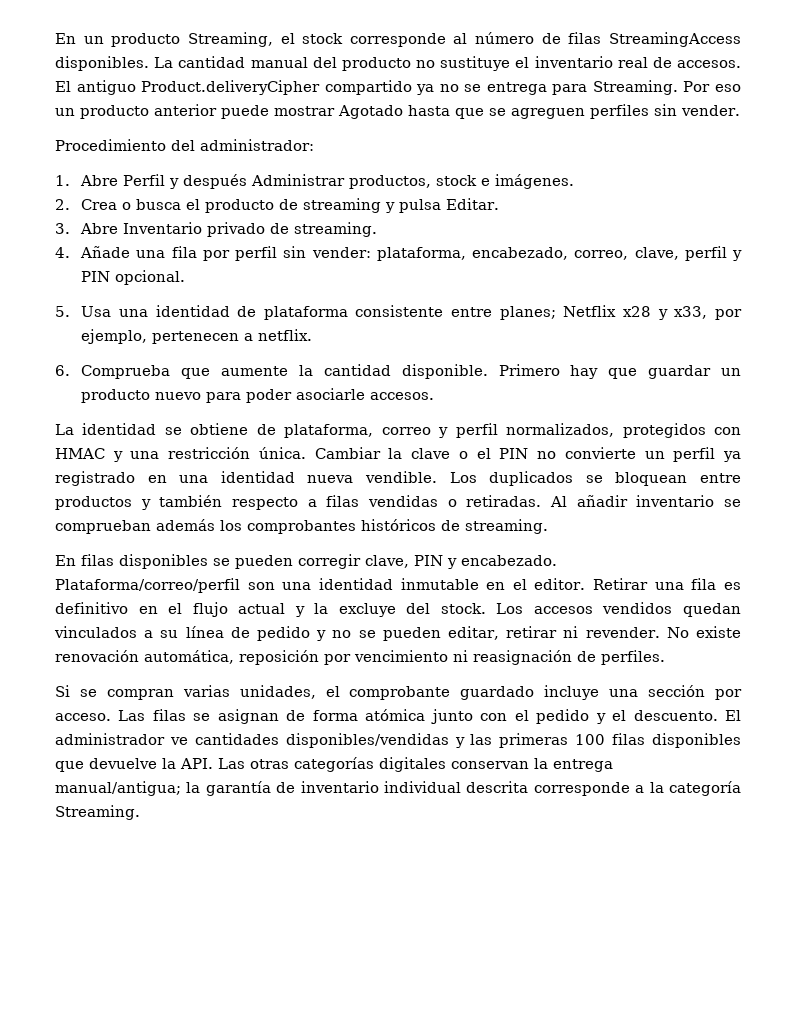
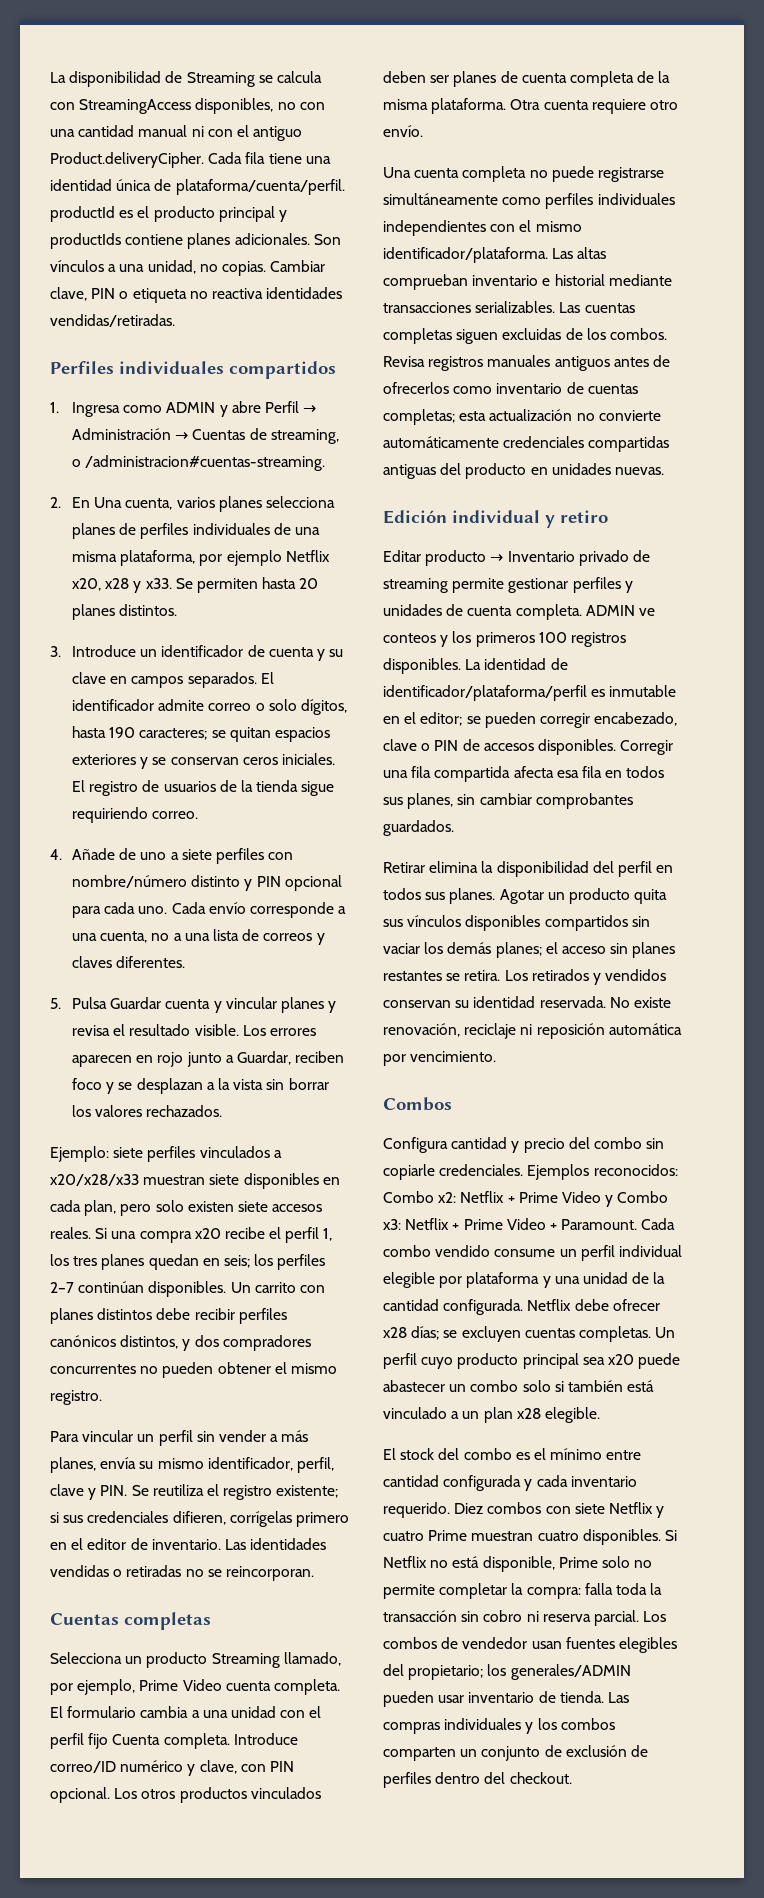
[55,32,741,47] [55,56,741,71] [55,80,741,95] [55,104,740,119] [55,139,314,151] [55,174,575,189] [55,198,500,213] [55,222,378,237] [55,246,742,261] [81,270,186,285] [55,305,743,320] [81,329,313,344] [55,364,741,379] [81,388,435,403] [55,423,741,438] [55,447,742,462] [55,471,742,486] [55,495,741,510] [55,519,548,534] [55,554,557,569] [55,578,741,593] [55,602,741,617] [54,626,742,641] [55,650,665,665] [55,685,742,700] [55,709,741,724] [55,733,742,748] [55,757,613,772] [55,781,741,796] [55,805,140,820] En un producto Streaming, el stock corresponde al número de filas StreamingAccess disponibles. La cantidad manual del producto no sustituye el inventario real de accesos. El antiguo Product.deliveryCipher compartido ya no se entrega para Streaming. Por eso un producto anterior puede mostrar Agotado hasta que se agreguen perfiles sin vender. // Procedimiento del administrador: // 1. Abre Perfil y después Administrar productos, stock e imágenes. // 2. Crea o busca el producto de streaming y pulsa Editar. // 3. Abre Inventario privado de streaming. // 4. Añade una fila por perfil sin vender: plataforma, encabezado, correo, clave, perfil y PIN opcional. // 5. Usa una identidad de plataforma consistente entre planes; Netflix x28 y x33, por ejemplo, pertenecen a netflix. // 6. Comprueba que aumente la cantidad disponible. Primero hay que guardar un producto nuevo para poder asociarle accesos. // La identidad se obtiene de plataforma, correo y perfil normalizados, protegidos con HMAC y una restricción única. Cambiar la clave o el PIN no convierte un perfil ya registrado en una identidad nueva vendible. Los duplicados se bloquean entre productos y también respecto a filas vendidas o retiradas. Al añadir inventario se comprueban además los comprobantes históricos de streaming. // En filas disponibles se pueden corregir clave, PIN y encabezado. Plataforma/correo/perfil son una identidad inmutable en el editor. Retirar una fila es definitivo en el flujo actual y la excluye del stock. Los accesos vendidos quedan vinculados a su línea de pedido y no se pueden editar, retirar ni revender. No existe renovación automática, reposición por vencimiento ni reasignación de perfiles. // Si se compran varias unidades, el comprobante guardado incluye una sección por acceso. Las filas se asignan de forma atómica junto con el pedido y el descuento. El administrador ve cantidades disponibles/vendidas y las primeras 100 filas disponibles que devuelve la API. Las otras categorías digitales conservan la entrega manual/antigua; la garantía de inventario individual descrita corresponde a la categoría Streaming. -> [50,71,322,87] [50,98,325,114] [50,125,303,141] [50,152,331,168] [50,179,345,195] [50,206,287,222] [50,233,341,249] [50,260,326,276] [50,287,343,303] [50,314,175,327] [50,361,336,379] [50,401,317,417] [72,428,339,444] [72,455,326,471] [50,496,336,512] [72,523,321,539] [72,550,330,566] [72,577,319,593] [72,604,178,620] [50,645,344,661] [72,672,274,688] [72,699,348,715] [72,726,331,742] [72,753,336,769] [72,780,335,796] [72,807,199,823] [50,848,294,864] [72,875,342,891] [72,902,347,918] [72,929,325,945] [72,956,186,968] [50,997,337,1013] [72,1024,317,1036] [72,1051,345,1067] [72,1078,329,1094] [72,1105,223,1117] [50,1146,282,1162] [50,1173,340,1189] [50,1200,323,1216] [50,1227,333,1243] [50,1254,326,1270] [50,1281,325,1297] [50,1308,287,1324] [50,1335,311,1351] [50,1362,337,1378] [50,1390,102,1405] [50,1430,309,1446] [50,1457,334,1473] [50,1484,339,1500] [50,1511,349,1527] [50,1538,327,1550] [50,1565,314,1581] [50,1612,211,1630] [50,1652,341,1668] [50,1679,340,1695] [50,1706,322,1718] [50,1733,298,1749] [50,1760,294,1776] [50,1787,321,1803] [383,71,671,87] [383,98,678,114] [383,125,423,137] [383,166,664,182] [383,193,675,209] [383,220,582,236] [383,247,607,263] [383,274,672,290] [383,301,635,313] [383,328,667,344] [383,355,670,371] [383,382,638,394] [383,409,661,425] [383,436,670,452] [383,463,664,479] [383,510,608,528] [383,550,650,566] [383,577,633,593] [383,604,655,620] [383,631,626,647] [383,658,568,674] [383,685,677,701] [383,712,678,728] [383,739,674,755] [383,766,665,782] [383,793,633,809] [383,820,454,836] [383,861,674,877] [383,888,668,904] [383,915,650,931] [383,942,676,958] [383,969,667,985] [383,996,671,1008] [383,1023,682,1039] [383,1051,497,1066] [383,1097,452,1111] [383,1137,665,1153] [383,1164,678,1180] [383,1191,669,1207] [383,1218,676,1230] [383,1245,682,1261] [383,1272,666,1288] [383,1299,660,1315] [383,1326,676,1342] [383,1353,681,1369] [383,1380,655,1392] [383,1407,600,1423] [383,1448,642,1460] [383,1475,637,1491] [383,1502,665,1518] [383,1529,677,1545] [383,1556,653,1572] [383,1583,663,1599] [383,1610,667,1626] [383,1637,677,1653] [383,1664,631,1680] [383,1691,629,1707] [383,1718,615,1734] [383,1745,648,1761] [383,1772,572,1788] La disponibilidad de Streaming se calcula con StreamingAccess disponibles, no con una cantidad manual ni con el antiguo Product.deliveryCipher. Cada fila tiene una identidad única de plataforma/cuenta/perfil. productId es el producto principal y productIds contiene planes adicionales. Son vínculos a una unidad, no copias. Cambiar clave, PIN o etiqueta no reactiva identidades vendidas/retiradas. // Perfiles individuales compartidos // 1. Ingresa como ADMIN y abre Perfil → Administración → Cuentas de streaming, o /administracion#cuentas-streaming. // 2. En Una cuenta, varios planes selecciona planes de perfiles individuales de una misma plataforma, por ejemplo Netflix x20, x28 y x33. Se permiten hasta 20 planes distintos. // 3. Introduce un identificador de cuenta y su clave en campos separados. El identificador admite correo o solo dígitos, hasta 190 caracteres; se quitan espacios exteriores y se conservan ceros iniciales. El registro de usuarios de la tienda sigue requiriendo correo. // 4. Añade de uno a siete perfiles con nombre/número distinto y PIN opcional para cada uno. Cada envío corresponde a una cuenta, no a una lista de correos y claves diferentes. // 5. Pulsa Guardar cuenta y vincular planes y revisa el resultado visible. Los errores aparecen en rojo junto a Guardar, reciben foco y se desplazan a la vista sin borrar los valores rechazados. // Ejemplo: siete perfiles vinculados a x20/x28/x33 muestran siete disponibles en cada plan, pero solo existen siete accesos reales. Si una compra x20 recibe el perfil 1, los tres planes quedan en seis; los perfiles 2–7 continúan disponibles. Un carrito con planes distintos debe recibir perfiles canónicos distintos, y dos compradores concurrentes no pueden obtener el mismo registro. // Para vincular un perfil sin vender a más planes, envía su mismo identificador, perfil, clave y PIN. Se reutiliza el registro existente; si sus credenciales difieren, corrígelas primero en el editor de inventario. Las identidades vendidas o retiradas no se reincorporan. // Cuentas completas // Selecciona un producto Streaming llamado, por ejemplo, Prime Video cuenta completa. El formulario cambia a una unidad con el perfil fijo Cuenta completa. Introduce correo/ID numérico y clave, con PIN opcional. Los otros productos vinculados deben ser planes de cuenta completa de la misma plataforma. Otra cuenta requiere otro envío. // Una cuenta completa no puede registrarse simultáneamente como perfiles individuales independientes con el mismo identificador/plataforma. Las altas comprueban inventario e historial mediante transacciones serializables. Las cuentas completas siguen excluidas de los combos. Revisa registros manuales antiguos antes de ofrecerlos como inventario de cuentas completas; esta actualización no convierte automáticamente credenciales compartidas antiguas del producto en unidades nuevas. // Edición individual y retiro // Editar producto → Inventario privado de streaming permite gestionar perfiles y unidades de cuenta completa. ADMIN ve conteos y los primeros 100 registros disponibles. La identidad de identificador/plataforma/perfil es inmutable en el editor; se pueden corregir encabezado, clave o PIN de accesos disponibles. Corregir una fila compartida afecta esa fila en todos sus planes, sin cambiar comprobantes guardados. // Retirar elimina la disponibilidad del perfil en todos sus planes. Agotar un producto quita sus vínculos disponibles compartidos sin vaciar los demás planes; el acceso sin planes restantes se retira. Los retirados y vendidos conservan su identidad reservada. No existe renovación, reciclaje ni reposición automática por vencimiento. // Combos // Configura cantidad y precio del combo sin copiarle credenciales. Ejemplos reconocidos: Combo x2: Netflix + Prime Video y Combo x3: Netflix + Prime Video + Paramount. Cada combo vendido consume un perfil individual elegible por plataforma y una unidad de la cantidad configurada. Netflix debe ofrecer x28 días; se excluyen cuentas completas. Un perfil cuyo producto principal sea x20 puede abastecer un combo solo si también está vinculado a un plan x28 elegible. // El stock del combo es el mínimo entre cantidad configurada y cada inventario requerido. Diez combos con siete Netflix y cuatro Prime muestran cuatro disponibles. Si Netflix no está disponible, Prime solo no permite completar la compra: falla toda la transacción sin cobro ni reserva parcial. Los combos de vendedor usan fuentes elegibles del propietario; los generales/ADMIN pueden usar inventario de tienda. Las compras individuales y los combos comparten un conjunto de exclusión de perfiles dentro del checkout.

